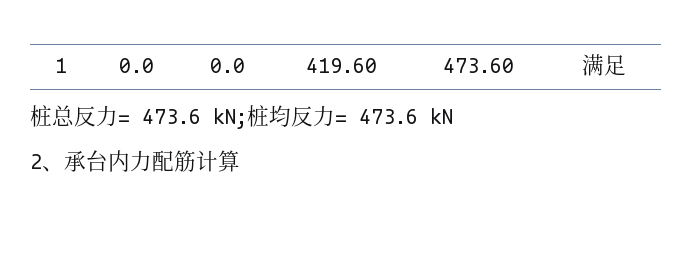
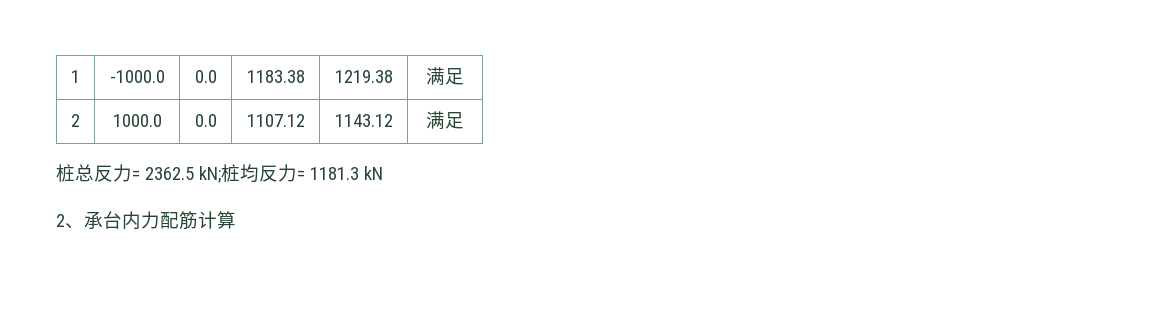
[54,58,67,73] [118,58,154,73] [209,58,245,73] [305,58,377,73] [443,58,514,73] 1 | 0.0 | 0.0 | 419.60 | 473.60 -> [71,70,80,83] [109,70,165,83] [194,70,217,83] [246,70,305,83] [334,70,393,83] [426,67,464,85] [71,114,80,127] [112,114,162,127] [194,114,217,127] [246,114,305,127] [334,114,393,127] 1 | -1000.0 | 0.0 | 1183.38 | 1219.38 | 满足 // 2 | 1000.0 | 0.0 | 1107.12 | 1143.12
[142,109,201,124] 473.6 -> [144,167,194,180] 2362.5
[359,109,418,124] 473.6 -> [309,167,359,180] 1181.3

